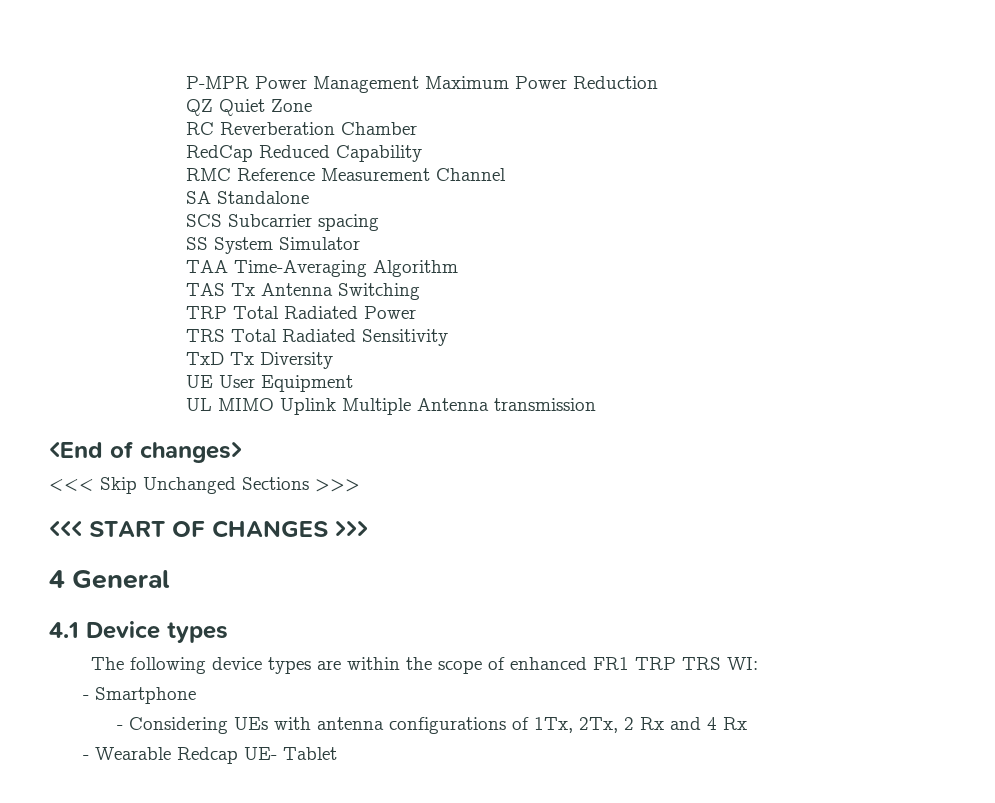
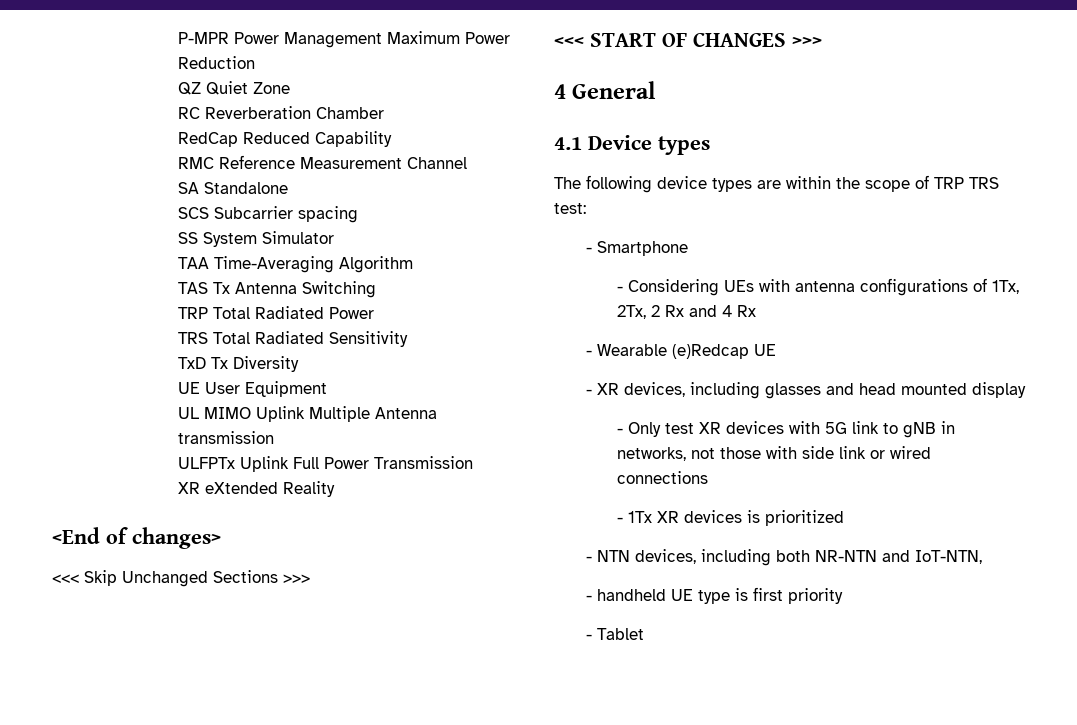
(596, 404) none -> [178,456,474,472] [178,481,336,497] // ULFPTx Uplink Full Power Transmission // XR eXtended Reality
[509,657,629,670] enhanced FR1 -> (929, 182) none
[726,657,758,670] WI: -> [554,203,586,214] test:
[177,747,278,764] Redcap UE- -> [671,344,776,359] [585,382,1026,399] [617,421,956,438] [617,446,932,461] [617,471,709,484] [617,510,845,526] [585,549,982,566] [585,587,843,604] [585,634,592,640] (e)Redcap UE // - XR devices, including glasses and head mounted display // - Only test XR devices with 5G link to gNB in networks, not those with side link or wired connections // - 1Tx XR devices is prioritized // - NTN devices, including both NR-NTN and IoT-NTN, // - handheld UE type is first priority // -

